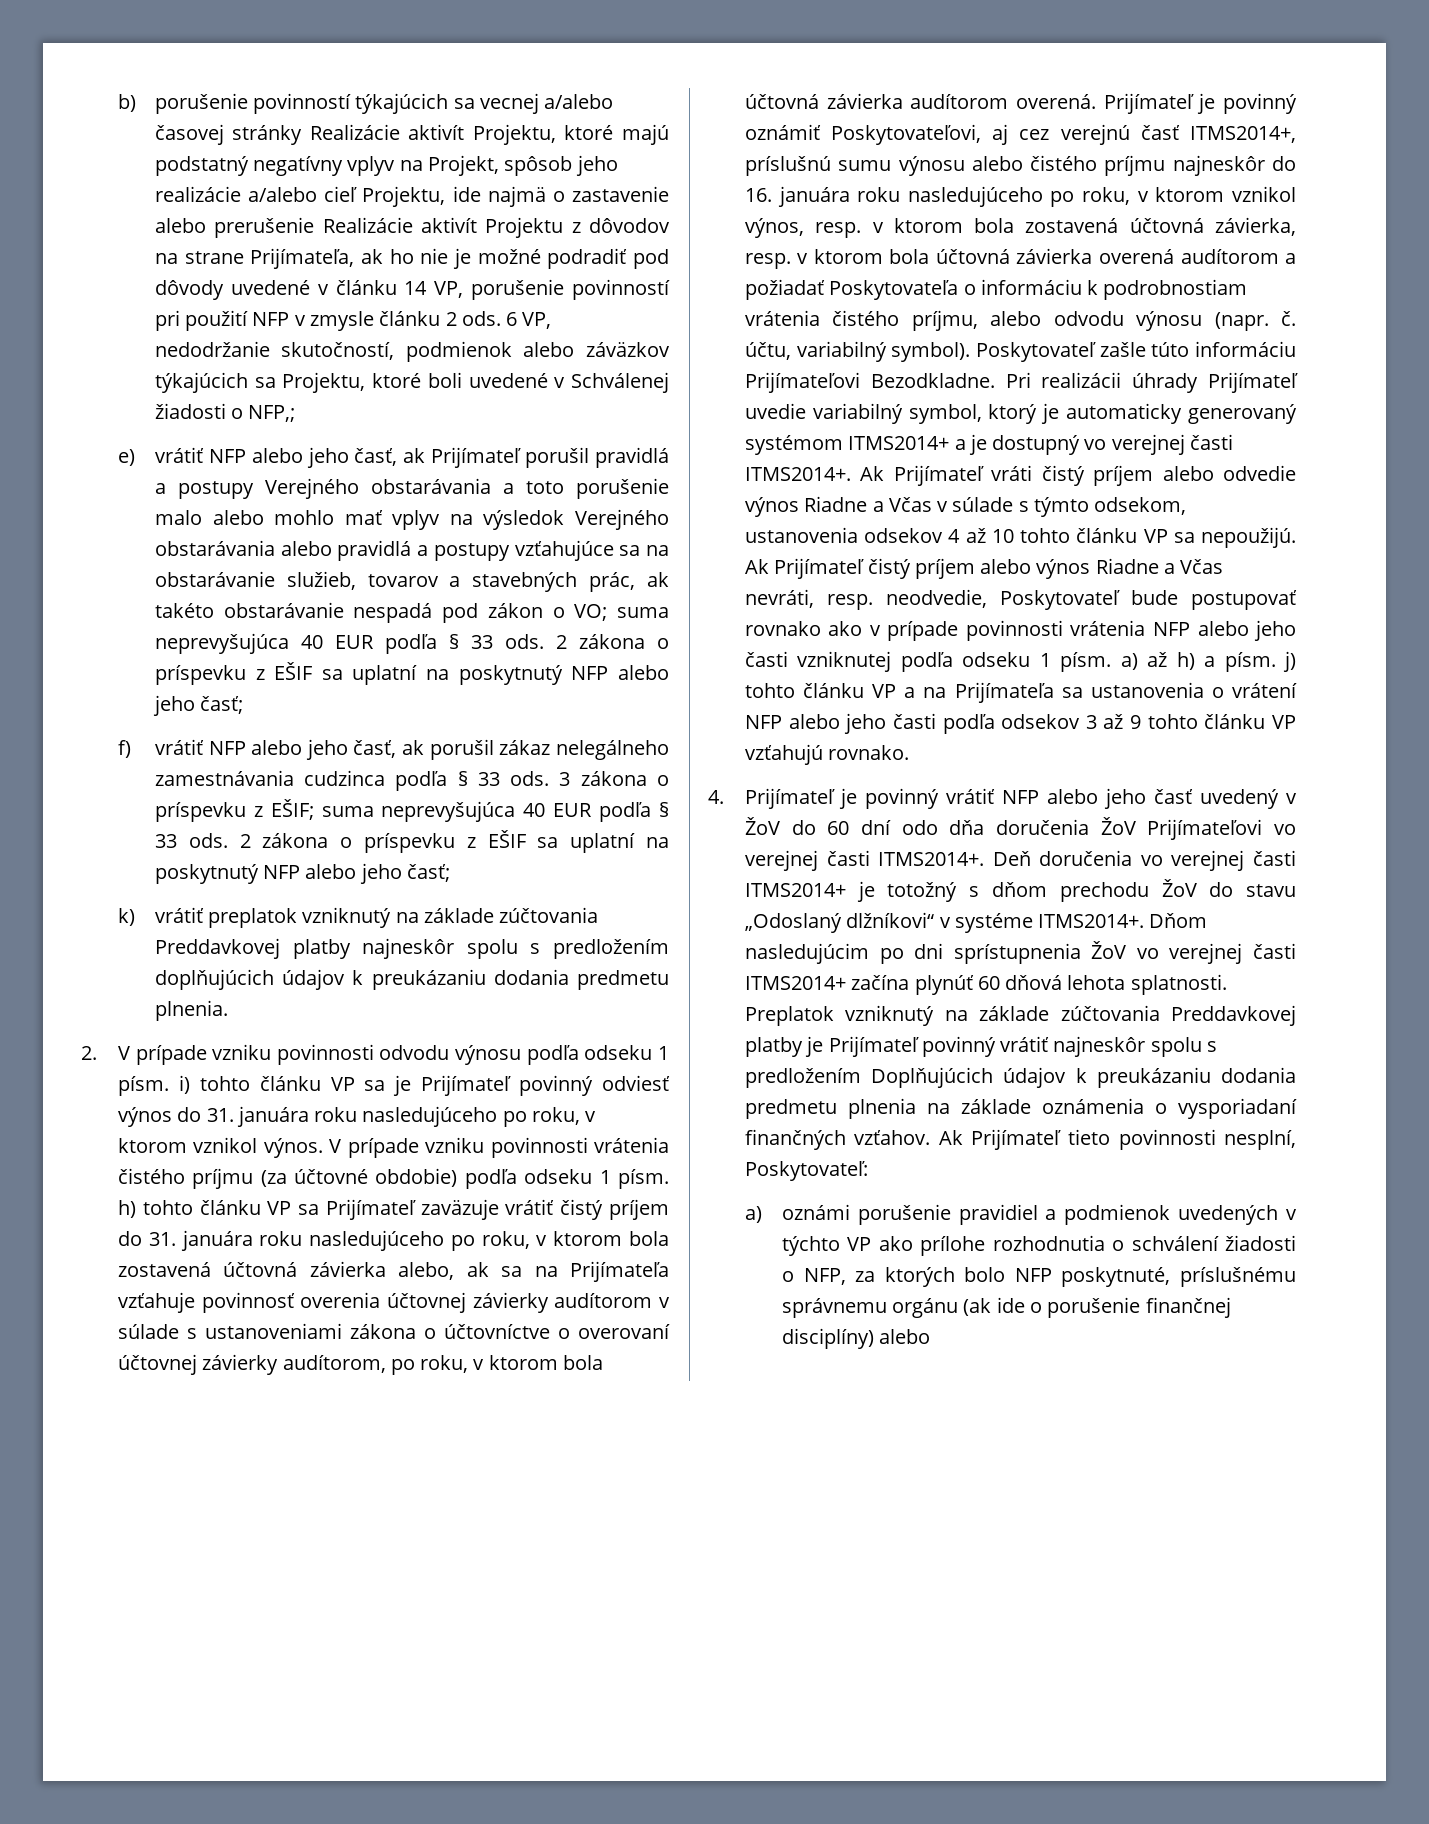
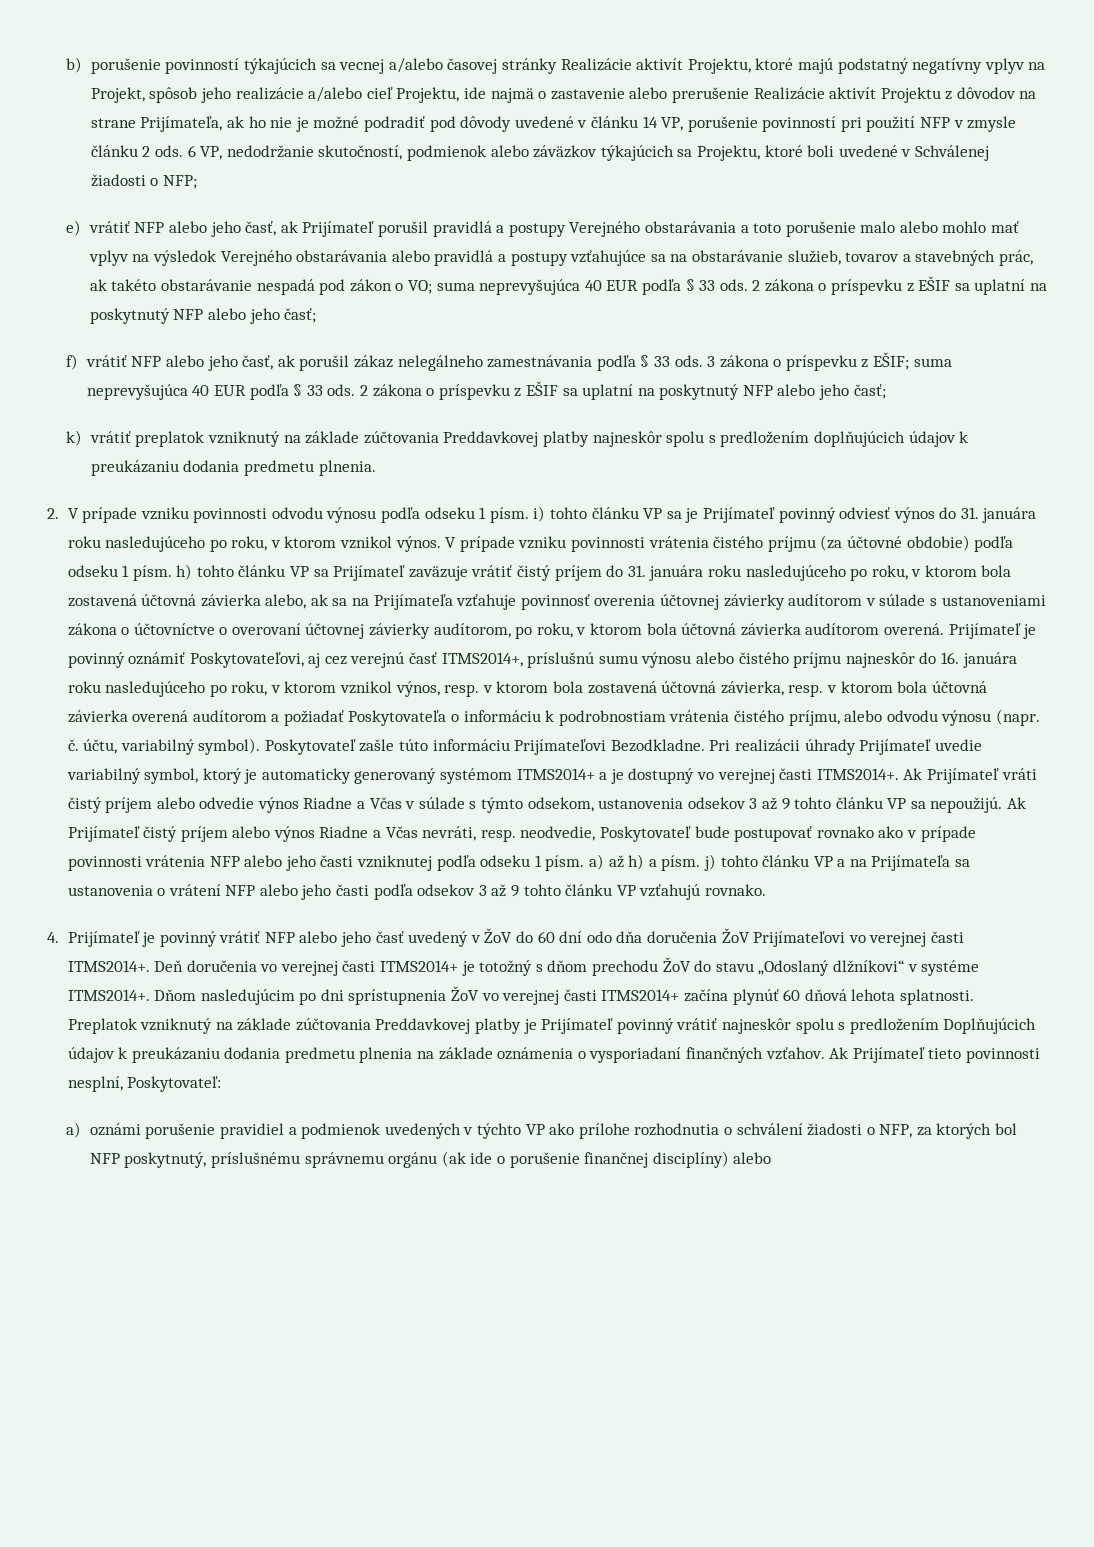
[248,405,296,422] NFP,; -> [163,175,198,189] NFP;
[304,770,386,786] cudzinca -> (593, 361) none
[948,528,1014,543] 4 až 10 -> [749,797,790,810] 3 až 9
[964,1267,1171,1287] bolo NFP poskytnuté, -> [995,1123,1018,1135] [89,1152,207,1168] bol NFP poskytnutý,

